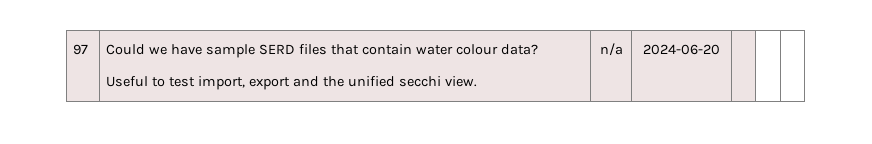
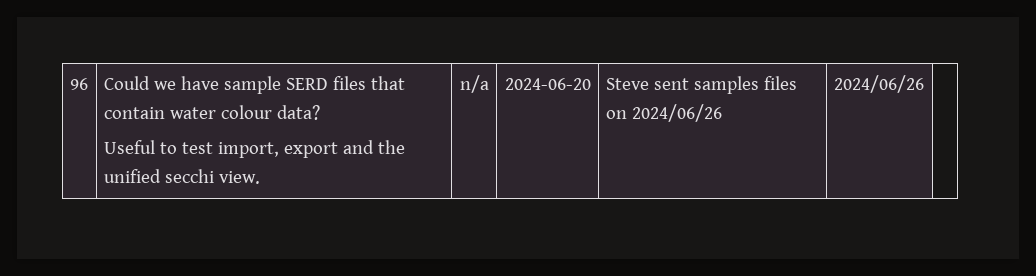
[73,44,89,55] 97 -> [69,78,88,90] 96
(720, 49) | -> [605,76,797,94] [605,104,722,122] [833,75,924,93] Steve sent samples files on 2024/06/26 | 2024/06/26

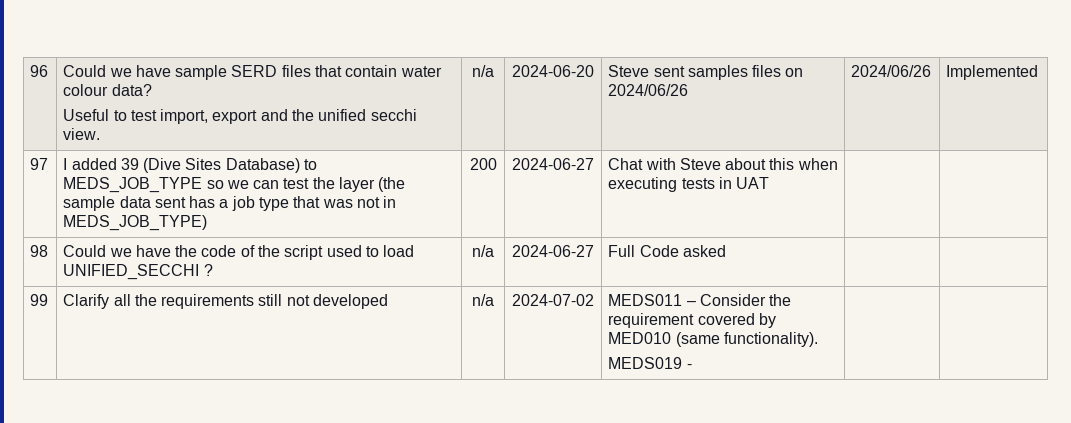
(924, 84) none -> [946,65,1039,80] [30,158,49,170] [63,158,318,173] [63,177,406,193] [63,196,397,211] [63,215,208,231] [469,158,497,170] [512,158,594,170] [608,158,838,170] [608,177,770,192] [30,245,49,257] [63,245,415,260] [63,264,213,280] [472,245,494,257] [512,245,594,257] [608,245,726,257] [30,294,49,306] [63,294,389,309] [472,294,494,306] [512,294,594,306] [608,294,792,306] [608,313,776,328] [608,332,818,347] [608,357,692,369] | Implemented // 97 | I added 39 (Dive Sites Database) to MEDS_JOB_TYPE so we can test the layer (the sample data sent has a job type that was not in MEDS_JOB_TYPE) | 200 | 2024-06-27 | Chat with Steve about this when executing tests in UAT | | // 98 | Could we have the code of the script used to load UNIFIED_SECCHI ? | n/a | 2024-06-27 | Full Code asked | | // 99 | Clarify all the requirements still not developed | n/a | 2024-07-02 | MEDS011 – Consider the requirement covered by MED010 (same functionality). // MEDS019 - |

